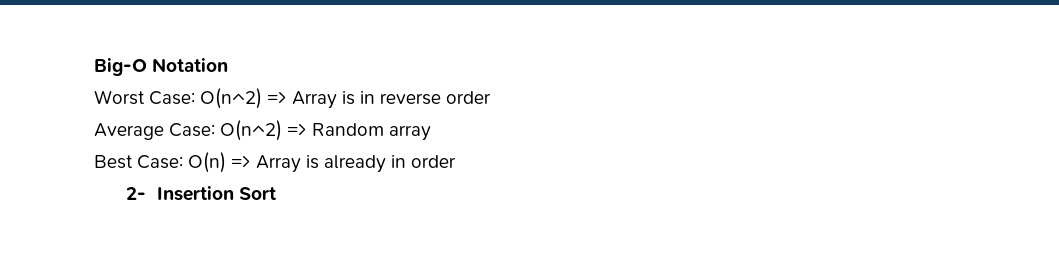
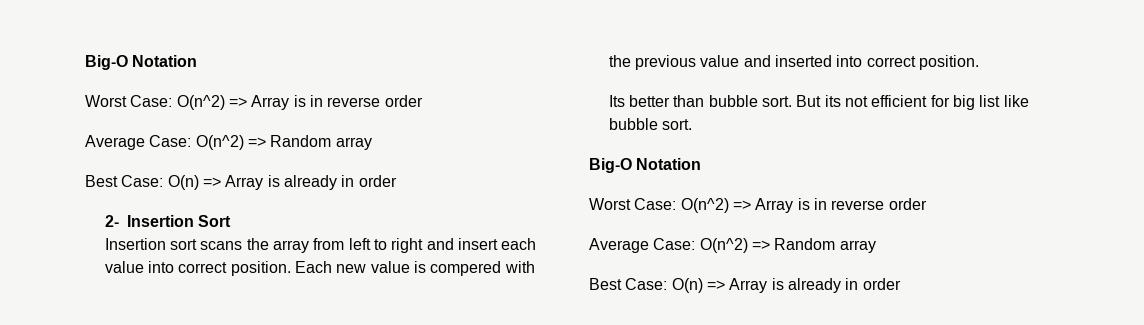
(277, 193) none -> [104,238,537,253] [104,261,535,276] [608,55,979,70] [608,95,1029,110] [608,118,693,130] [589,158,702,173] [589,198,927,213] [589,238,876,253] [589,278,901,293] // Insertion sort scans the array from left to right and insert each value into correct position. Each new value is compered with the previous value and inserted into correct position. // Its better than bubble sort. But its not efficient for big list like bubble sort. // Big-O Notation // Worst Case: O(n^2) => Array is in reverse order // Average Case: O(n^2) => Random array // Best Case: O(n) => Array is already in order

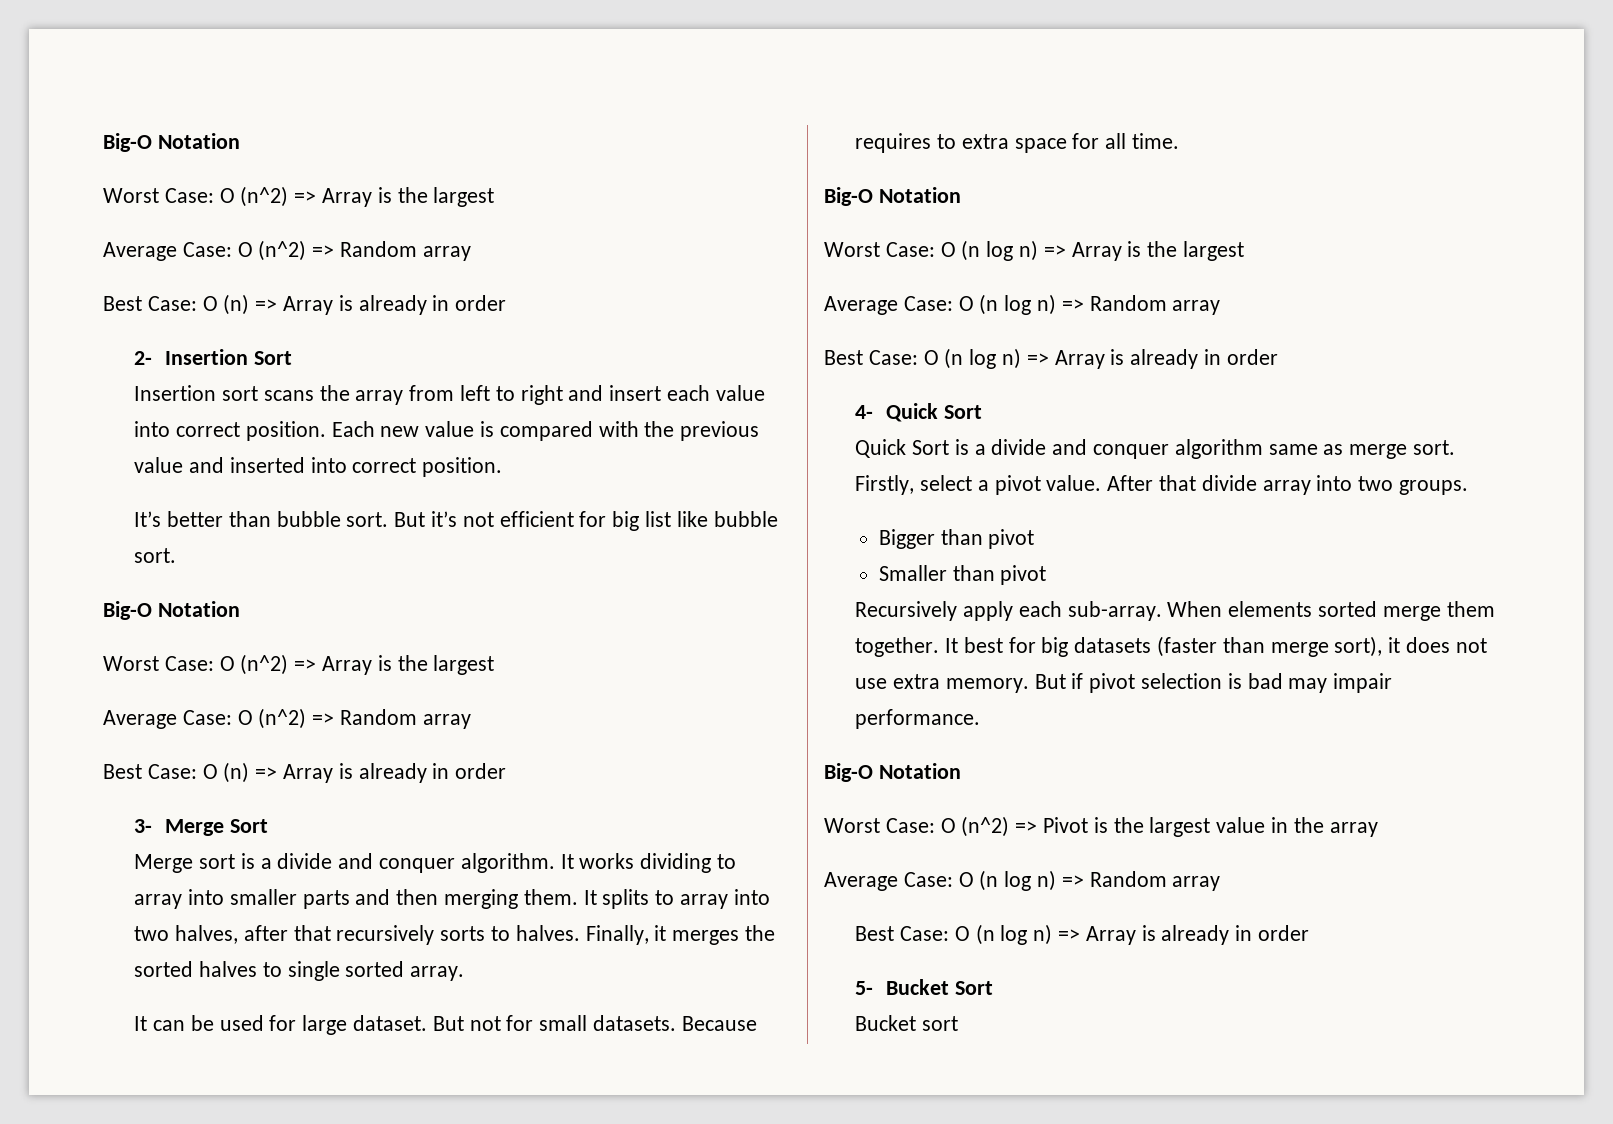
[85,55,198,70] [85,95,423,110] [85,135,372,150] [85,175,199,190] Big-O Notation // Worst Case: O(n^2) => Array is in reverse order // Average Case: O(n^2) => Random array // Best Case: O(n) -> [103,133,240,152] [103,186,495,207] [103,240,471,261] [103,294,250,315] Big-O Notation // Worst Case: O (n^2) => Array is the largest // Average Case: O (n^2) => Random array // Best Case: O (n)
[430,261,502,276] compered -> [499,421,593,441] compared
[608,95,625,107] Its -> [134,511,162,527] It’s
[824,95,841,107] its -> [431,511,458,527] it’s
[680,198,927,213] [589,238,876,253] [589,278,901,293] O(n^2) => Array is in reverse order // Average Case: O(n^2) => Random array // Best Case: O(n) => Array is already in order -> [219,654,495,675] [103,708,471,729] [103,762,507,783] [134,819,269,836] [134,853,737,873] [134,889,770,909] [134,925,776,945] [134,961,465,981] [134,1015,757,1035] [855,133,1180,153] [824,187,961,206] [824,240,1245,261] [824,294,1221,315] [824,348,1278,369] [855,403,983,422] [855,439,1456,459] [855,475,1469,495] [878,529,1035,549] [878,565,1047,585] [855,601,1495,621] [855,636,1487,657] [855,673,1393,693] [855,709,981,729] [824,763,961,782] [824,816,1378,837] [824,870,1221,891] [855,924,1310,945] [855,979,994,995] [855,1015,959,1031] O (n^2) => Array is the largest // Average Case: O (n^2) => Random array // Best Case: O (n) => Array is already in order // 3- Merge Sort // Merge sort is a divide and conquer algorithm. It works dividing to array into smaller parts and then merging them. It splits to array into two halves, after that recursively sorts to halves. Finally, it merges the sorted halves to single sorted array. // It can be used for large dataset. But not for small datasets. Because requires to extra space for all time. // Big-O Notation // Worst Case: O (n log n) => Array is the largest // Average Case: O (n log n) => Random array // Best Case: O (n log n) => Array is already in order // 4- Quick Sort // Quick Sort is a divide and conquer algorithm same as merge sort. Firstly, select a pivot value. After that divide array into two groups. // Bigger than pivot // Smaller than pivot // Recursively apply each sub-array. When elements sorted merge them together. It best for big datasets (faster than merge sort), it does not use extra memory. But if pivot selection is bad may impair performance. // Big-O Notation // Worst Case: O (n^2) => Pivot is the largest value in the array // Average Case: O (n log n) => Random array // Best Case: O (n log n) => Array is already in order // 5- Bucket Sort // Bucket sort

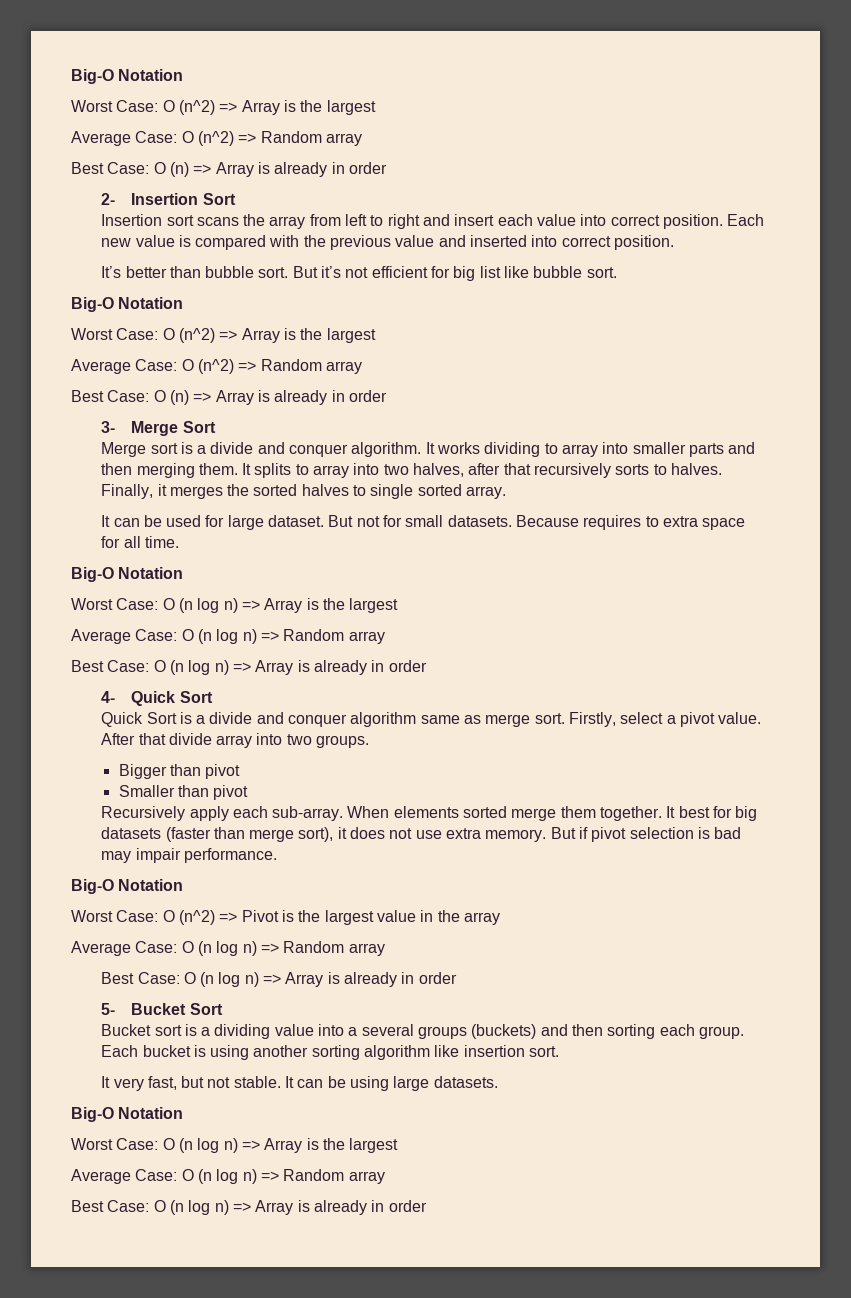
(959, 1023) none -> [184,1024,745,1039] [101,1045,560,1060] [101,1076,498,1091] [71,1107,184,1122] [71,1138,399,1153] [71,1169,385,1184] [71,1200,427,1215] is a dividing value into a several groups (buckets) and then sorting each group. Each bucket is using another sorting algorithm like insertion sort. // It very fast, but not stable. It can be using large datasets. // Big-O Notation // Worst Case: O (n log n) => Array is the largest // Average Case: O (n log n) => Random array // Best Case: O (n log n) => Array is already in order

